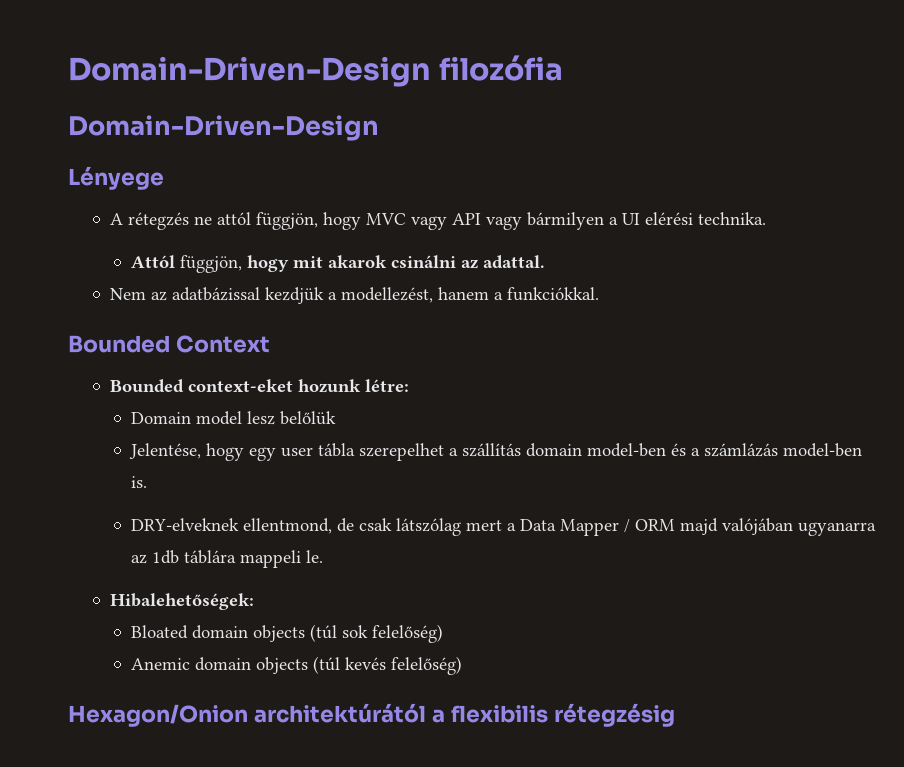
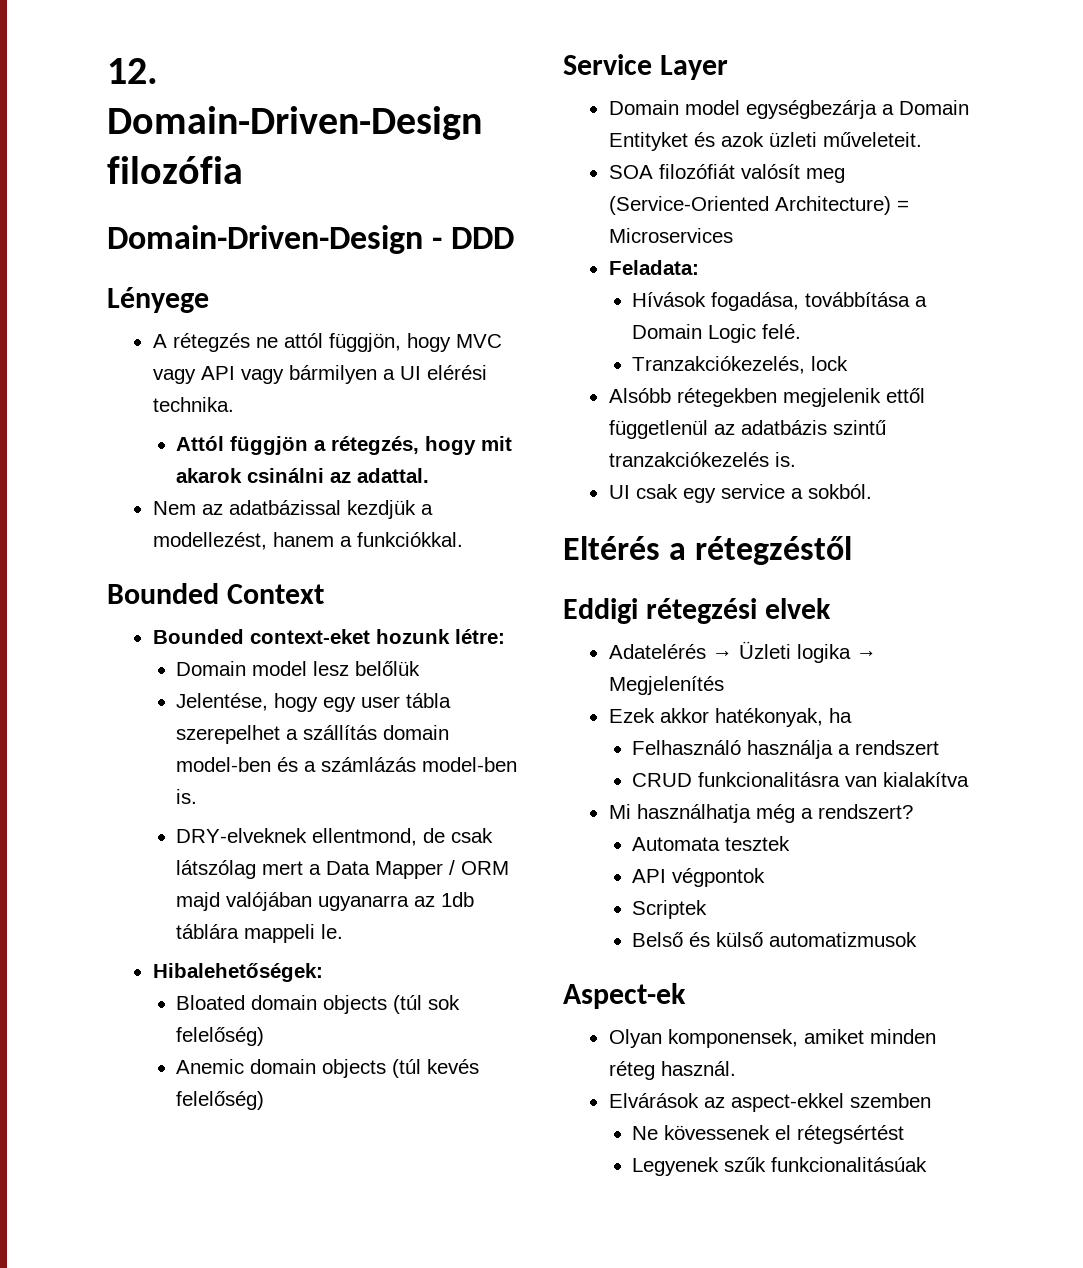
(68, 71) none -> [107,58,158,84] 12.
(379, 128) none -> [432,227,515,249] - DDD
[179,255,242,273] függjön, -> [229,436,419,455] függjön a rétegzés,
[68,703,675,727] Hexagon/Onion architektúrától a flexibilis rétegzésig -> [563,54,728,80] [608,100,969,119] [608,132,922,151] [608,164,845,183] [608,196,909,215] [608,228,733,243] [608,260,699,275] [631,292,927,311] [631,324,801,343] [631,356,848,374] [608,388,925,407] [608,420,886,439] [608,452,796,467] [608,484,872,503] [563,536,853,565] [563,598,831,624] [608,641,877,663] [608,676,724,695] [608,708,852,727] [631,740,939,759] [631,772,969,787] [608,804,913,823] [631,836,790,851] [631,868,765,887] [631,900,707,919] [631,932,917,947] [563,983,686,1009] [608,1029,936,1048] [608,1061,736,1080] [608,1093,931,1112] [631,1125,904,1144] [631,1157,927,1176] Service Layer // Domain model egységbezárja a Domain Entityket és azok üzleti műveleteit. // SOA filozófiát valósít meg (Service-Oriented Architecture) = Microservices // Feladata: // Hívások fogadása, továbbítása a Domain Logic felé. // Tranzakciókezelés, lock // Alsóbb rétegekben megjelenik ettől függetlenül az adatbázis szintű tranzakciókezelés is. // UI csak egy service a sokból. // Eltérés a rétegzéstől // Eddigi rétegzési elvek // Adatelérés → Üzleti logika → Megjelenítés // Ezek akkor hatékonyak, ha // Felhasználó használja a rendszert // CRUD funkcionalitásra van kialakítva // Mi használhatja még a rendszert? // Automata tesztek // API végpontok // Scriptek // Belső és külső automatizmusok // Aspect-ek // Olyan komponensek, amiket minden réteg használ. // Elvárások az aspect-ekkel szemben // Ne kövessenek el rétegsértést // Legyenek szűk funkcionalitásúak

